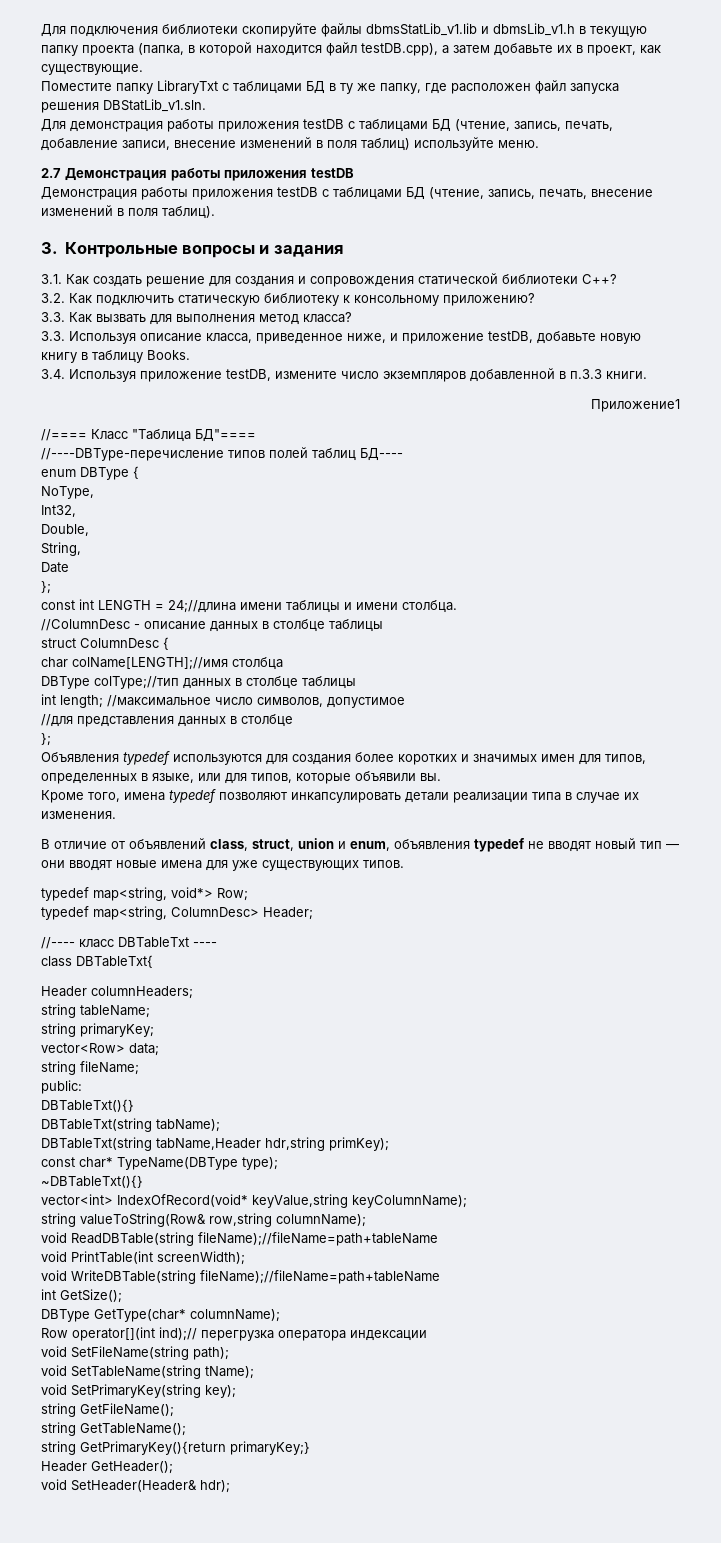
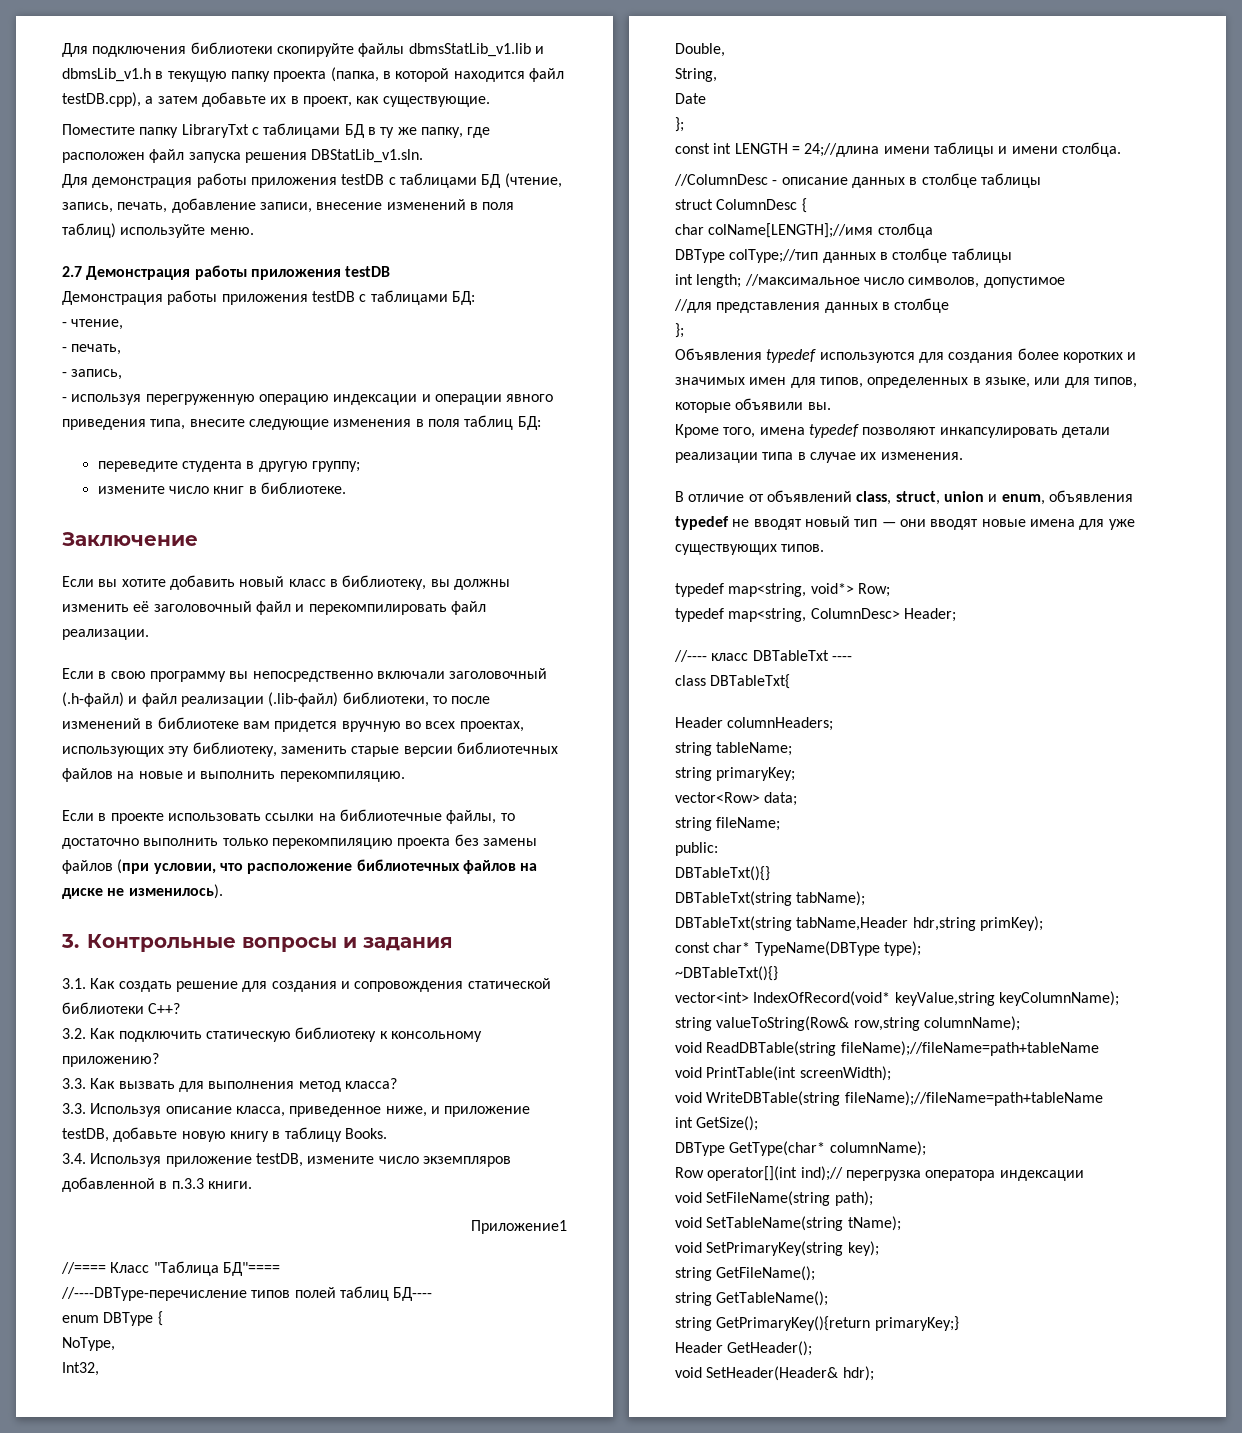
[406,187,653,200] [41,205,215,219] БД (чтение, запись, печать, внесение изменений в поля таблиц). -> [451,291,475,305] [62,319,124,330] [62,344,122,355] [62,369,123,380] [62,394,554,405] [62,415,541,430] [97,461,360,472] [97,482,346,494] [62,532,198,546] [62,575,510,590] [62,601,486,615] [62,629,149,640] [62,668,548,682] [62,692,491,707] [62,717,524,732] [62,742,558,757] [62,768,405,782] [62,809,515,824] [62,834,537,849] [62,859,538,874] [62,884,223,899] БД: // - чтение, // - печать, // - запись, // - используя перегруженную операцию индексации и операции явного приведения типа, внесите следующие изменения в поля таблиц БД: // переведите студента в другую группу; // измените число книг в библиотеке. // Заключение // Если вы хотите добавить новый класс в библиотеку, вы должны изменить её заголовочный файл и перекомпилировать файл реализации. // Если в свою программу вы непосредственно включали заголовочный (.h-файл) и файл реализации (.lib-файл) библиотеки, то после изменений в библиотеке вам придется вручную во всех проектах, использующих эту библиотеку, заменить старые версии библиотечных файлов на новые и выполнить перекомпиляцию. // Если в проекте использовать ссылки на библиотечные файлы, то достаточно выполнить только перекомпиляцию проекта без замены файлов (при условии, что расположение библиотечных файлов на диске не изменилось).

